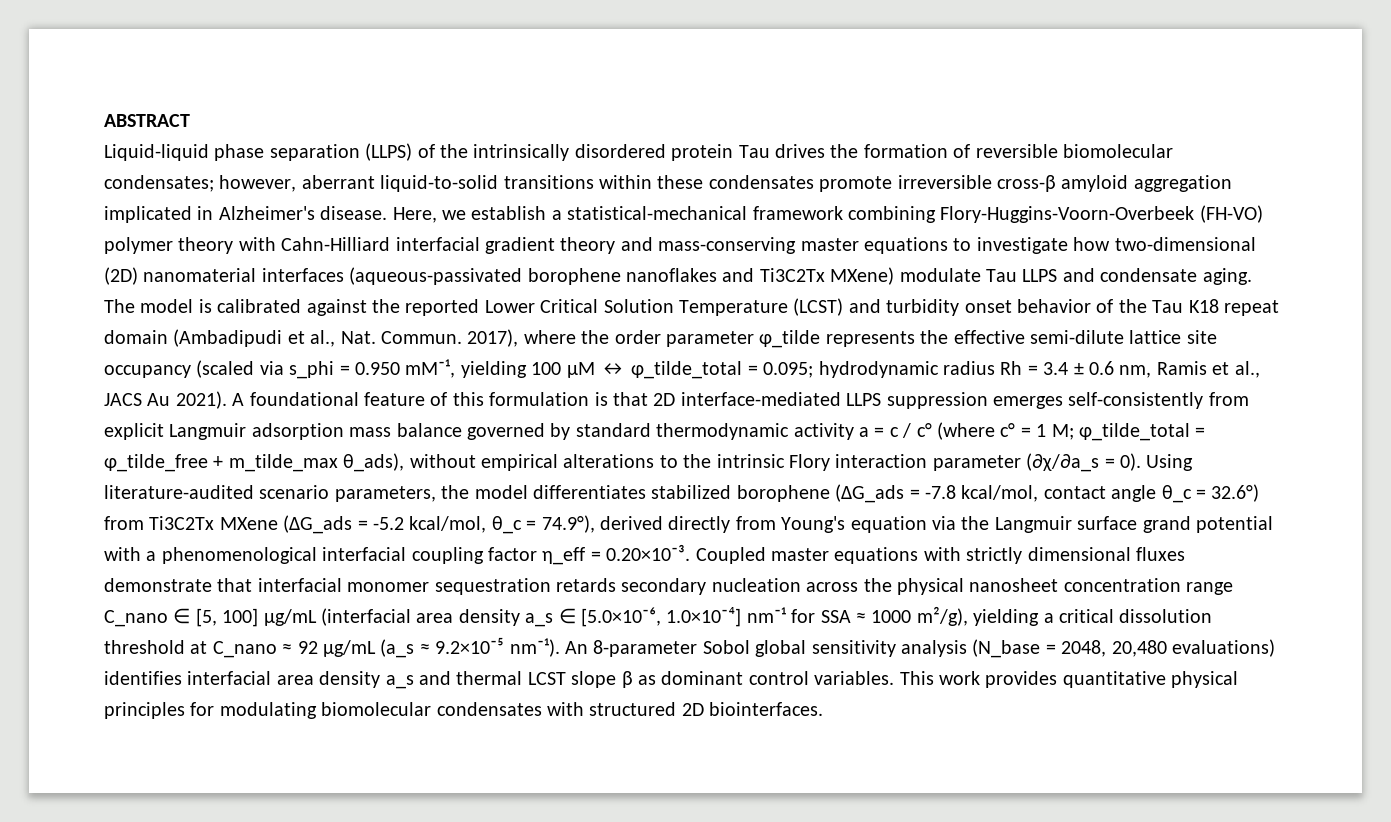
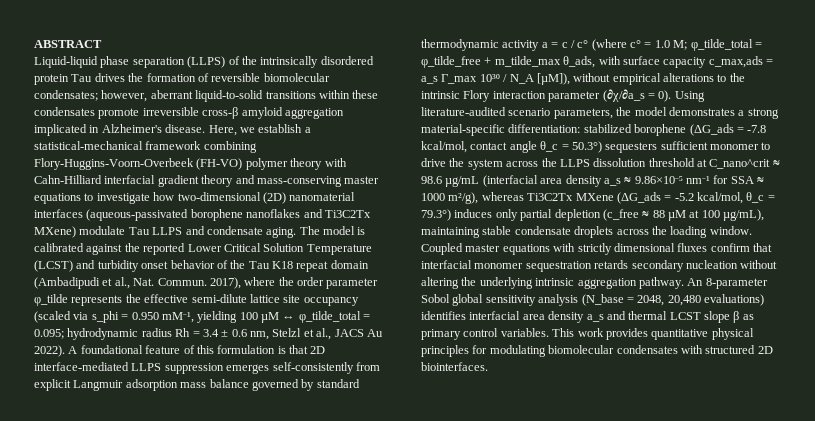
[1156,361,1207,375] Ramis -> [272,328,302,337] Stelzl
[175,391,227,409] 2021). -> [34,345,65,357] 2022).
[1036,424,1047,437] 1 -> [654,40,670,48] 1.0
[343,453,405,472] θ_ads), -> [563,56,773,68] [421,73,570,85] θ_ads, with surface capacity c_max,ads = a_s Γ_max 10³⁰ / N_A [µM]),
[533,485,646,499] differentiates -> [668,107,779,119] [421,124,581,136] demonstrates a strong material-specific differentiation:
[1211,484,1260,502] [104,516,144,530] 32.6°) from -> [571,141,771,153] [421,158,780,170] [421,175,765,187] [421,192,524,204] 50.3°) sequesters sufficient monomer to drive the system across the LLPS dissolution threshold at C_nano^crit ≈ 98.6 µg/mL (interfacial area density a_s ≈ 9.86×10⁻⁵ nm⁻¹ for SSA ≈ 1000 m²/g), whereas
[541,515,1273,533] [104,544,691,565] 74.9°), derived directly from Young's equation via the Langmuir surface grand potential with a phenomenological interfacial coupling factor η_eff = 0.20×10⁻³. -> [421,209,765,221] [421,226,752,238] 79.3°) induces only partial depletion (c_free ≈ 88 µM at 100 µg/mL), maintaining stable condensate droplets across the loading window.
[104,578,212,592] demonstrate -> [710,243,750,252] confirm
[806,578,1234,595] [104,606,1213,627] [104,637,560,658] across the physical nanosheet concentration range C_nano ∈ [5, 100] µg/mL (interfacial area density a_s ∈ [5.0×10⁻⁶, 1.0×10⁻⁴] nm⁻¹ for SSA ≈ 1000 m²/g), yielding a critical dissolution threshold at C_nano ≈ 92 µg/mL (a_s ≈ 9.2×10⁻⁵ nm⁻¹). -> [740,260,778,269] [421,277,684,289] without altering the underlying intrinsic aggregation pathway.
[661,671,744,685] dominant -> [421,329,461,340] primary

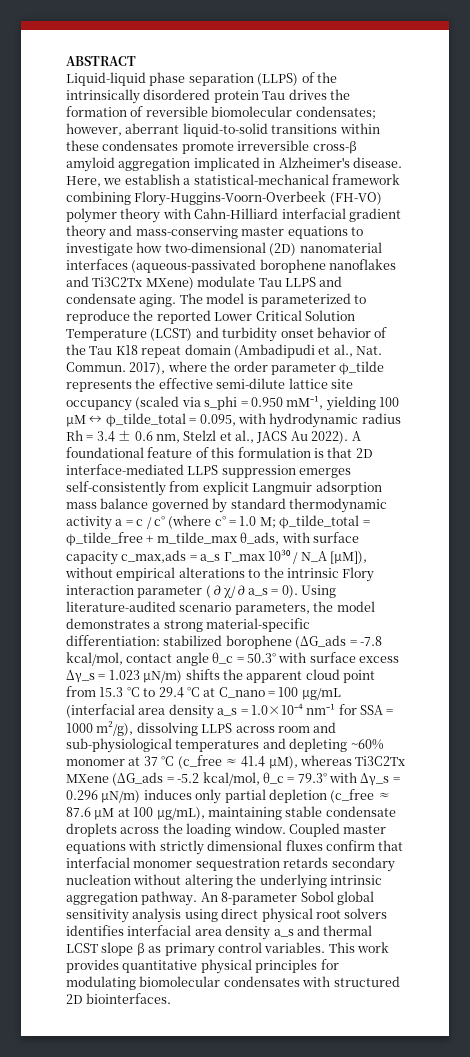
[34,243,123,255] calibrated against -> [260,293,367,307] [66,310,130,324] parameterized to reproduce
[34,329,64,339] 0.095; -> [199,413,266,426] 0.095, with
[571,141,771,153] [421,158,780,170] [421,176,442,184] 50.3°) sequesters sufficient monomer to drive the system across the LLPS dissolution threshold at C_nano^crit ≈ 98.6 -> [246,652,399,663] [66,669,375,683] [66,686,299,698] 50.3° with surface excess Δγ_s = 1.023 µN/m) shifts the apparent cloud point from 15.3 °C to 29.4 °C at C_nano = 100
[624,176,683,184] ≈ 9.86×10⁻⁵ -> [240,703,303,715] = 1.0×10⁻⁴
[757,177,765,184] ≈ -> [386,709,394,715] =
(479, 198) none -> [136,722,337,736] [66,738,384,753] [66,755,298,769] dissolving LLPS across room and sub-physiological temperatures and depleting ~60% monomer at 37 °C (c_free ≈ 41.4 µM),
[421,209,451,221] 79.3°) -> [297,772,400,786] [66,790,141,803] 79.3° with Δγ_s = 0.296 µN/m)
[652,210,665,218] 88 -> [66,807,91,817] 87.6
[581,294,764,306] (N_base = 2048, 20,480 evaluations) -> [184,908,388,923] using direct physical root solvers

